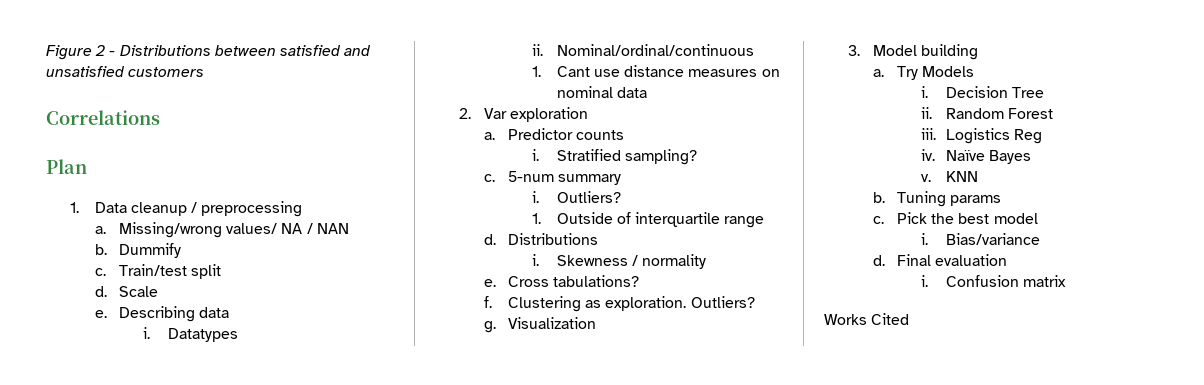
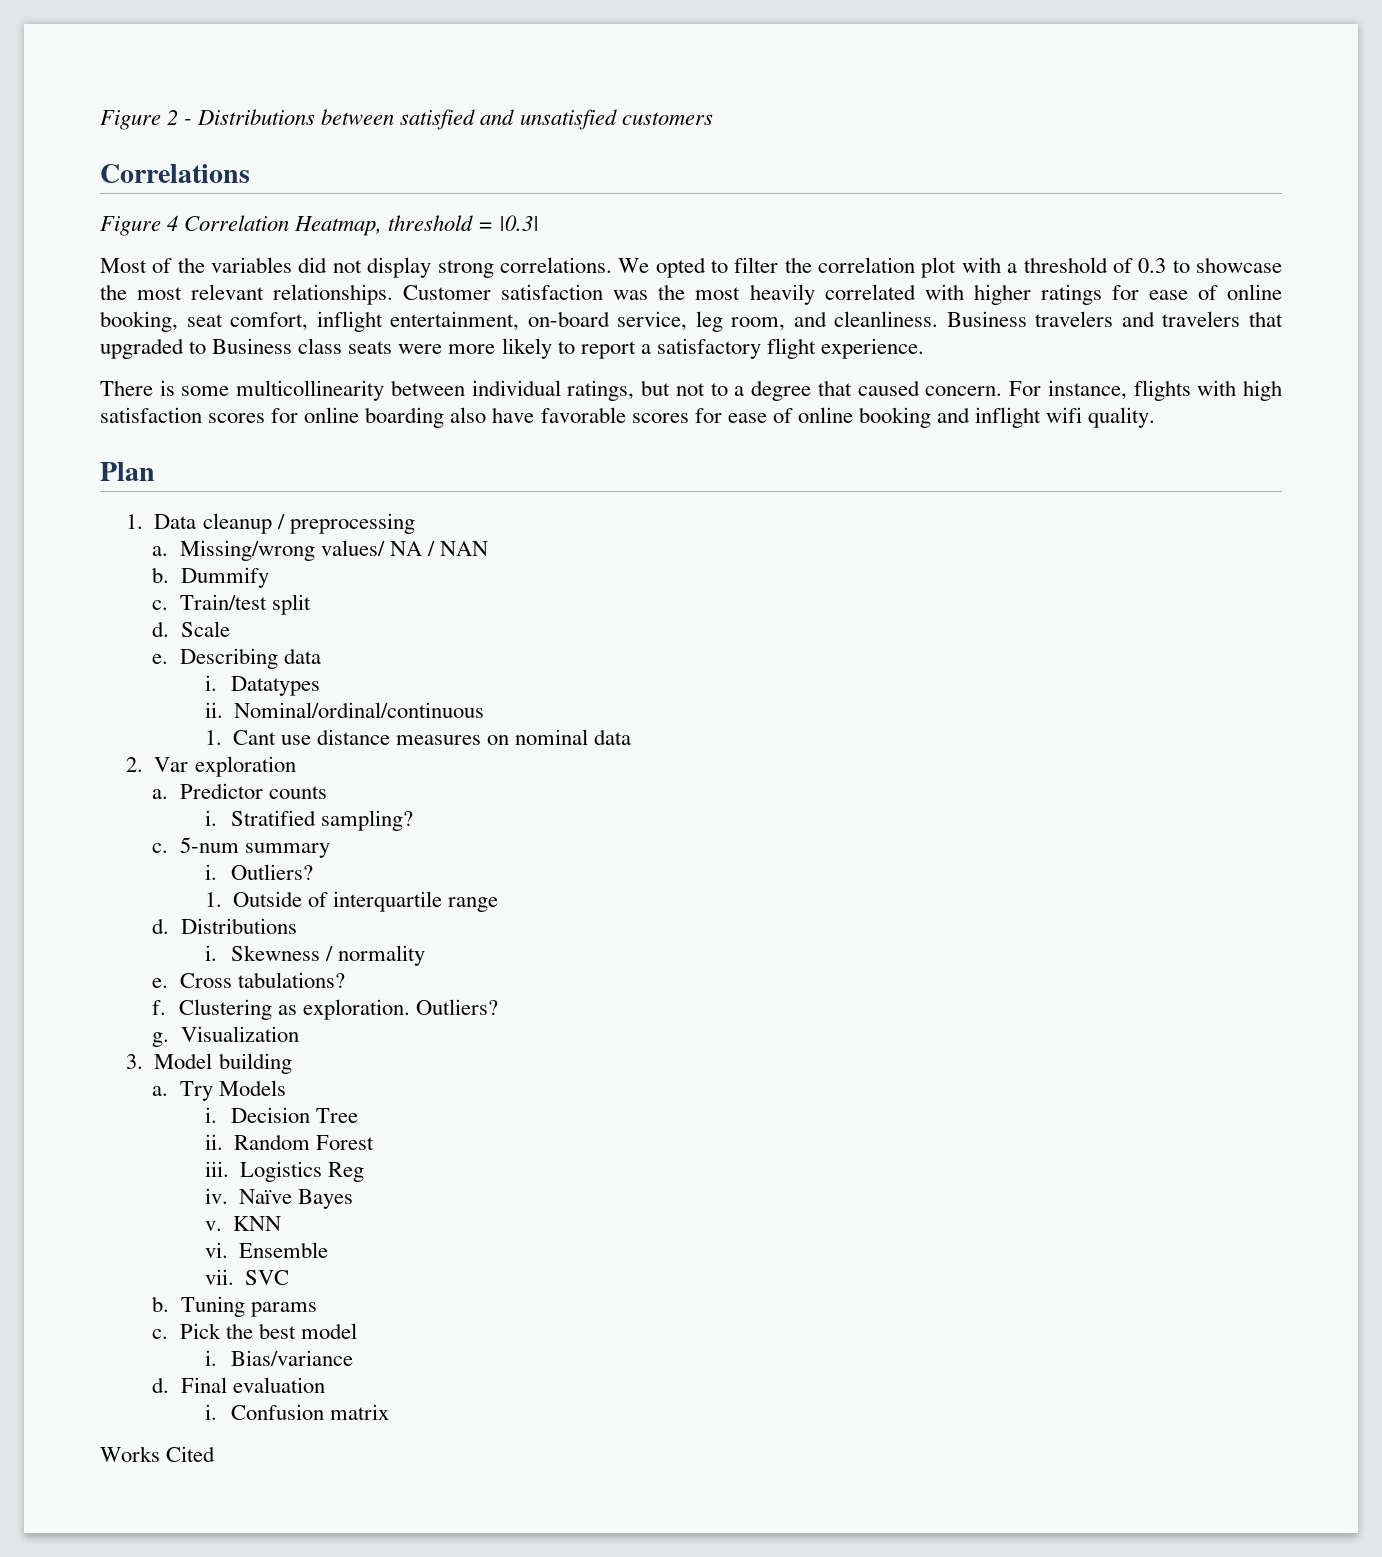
(160, 117) none -> [100,215,540,236] [100,257,1282,278] [100,284,1282,305] [100,311,1283,332] [100,338,924,359] [100,380,1282,401] [100,407,1156,428] // Figure 4 Correlation Heatmap, threshold = |0.3| // Most of the variables did not display strong correlations. We opted to filter the correlation plot with a threshold of 0.3 to showcase the most relevant relationships. Customer satisfaction was the most heavily correlated with higher ratings for ease of online booking, seat comfort, inflight entertainment, on-board service, leg room, and cleanliness. Business travelers and travelers that upgraded to Business class seats were more likely to report a satisfactory flight experience. // There is some multicollinearity between individual ratings, but not to a degree that caused concern. For instance, flights with high satisfaction scores for online boarding also have favorable scores for ease of online booking and inflight wifi quality.
(978, 176) none -> [204,1242,328,1258] [204,1269,289,1285] // vi. Ensemble // vii. SVC

